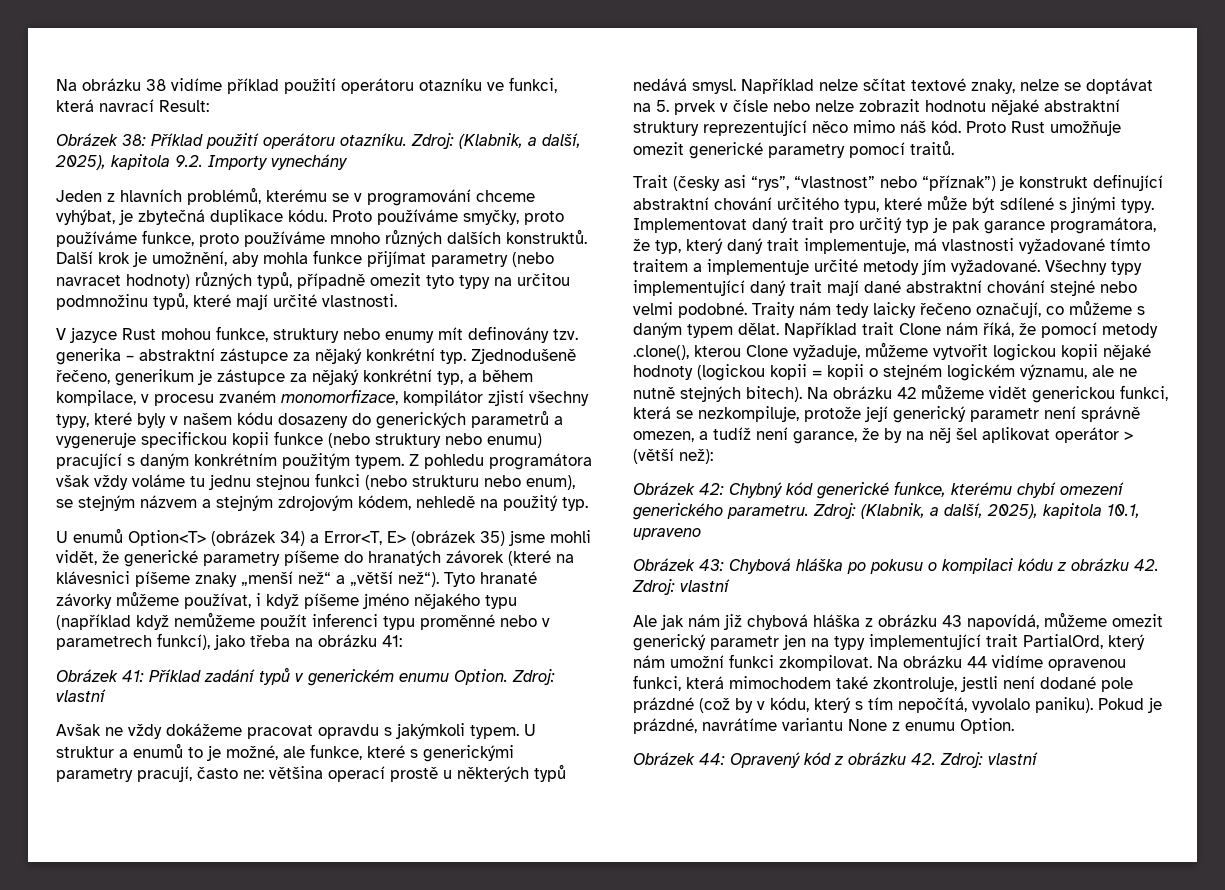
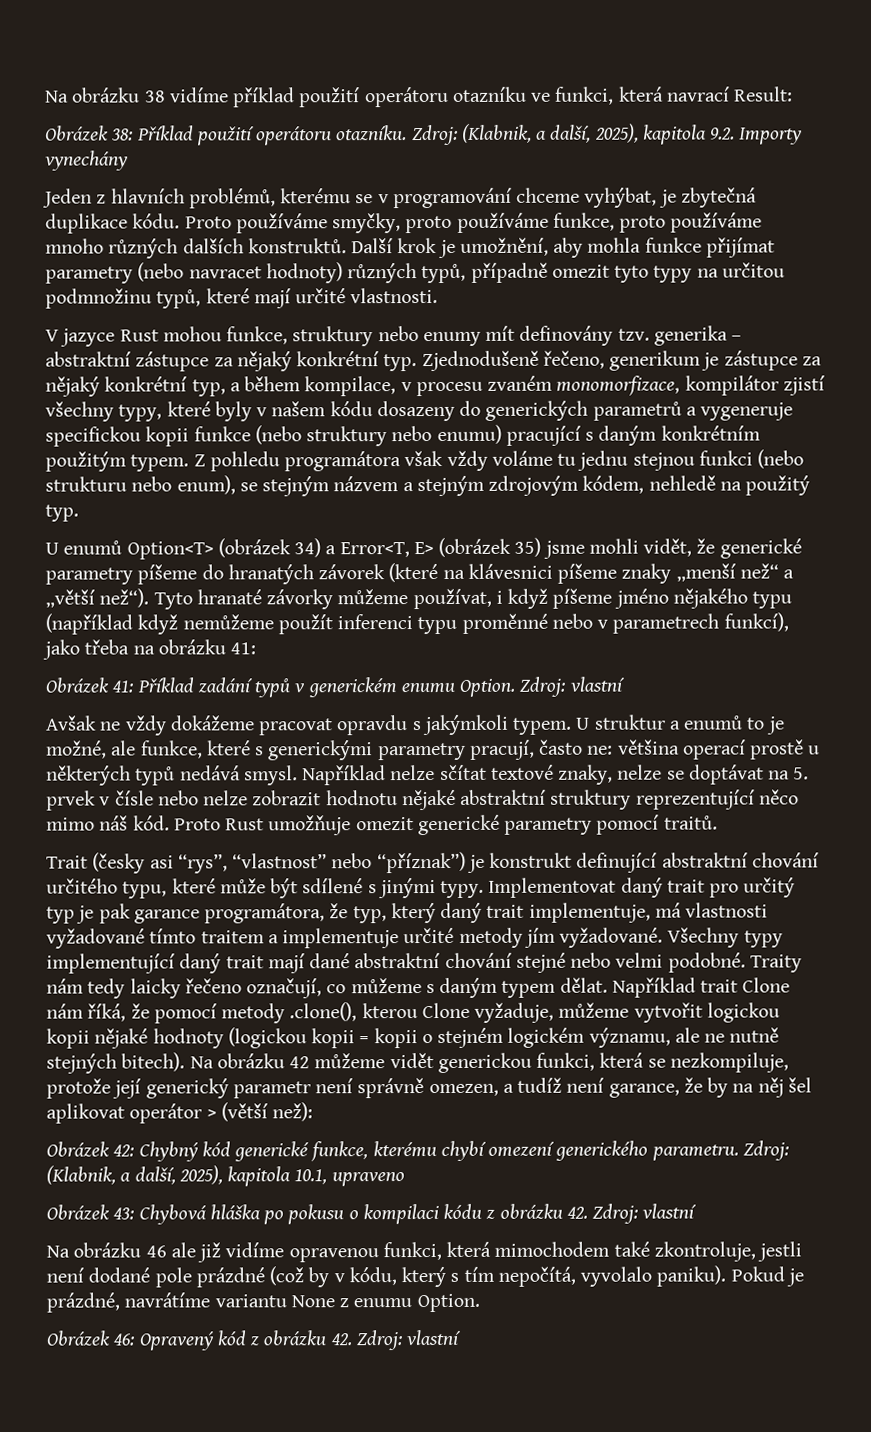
[633,612,1163,630] [633,634,1145,651] [633,654,987,671] Ale jak nám již chybová hláška z obrázku 43 napovídá, můžeme omezit generický parametr jen na typy implementující trait PartialOrd, který nám umožní funkci zkompilovat. Na obrázku 44 -> [46,1242,222,1263] Na obrázku 46 ale již
[699,753,725,765] 44: -> [113,1333,135,1346] 46:

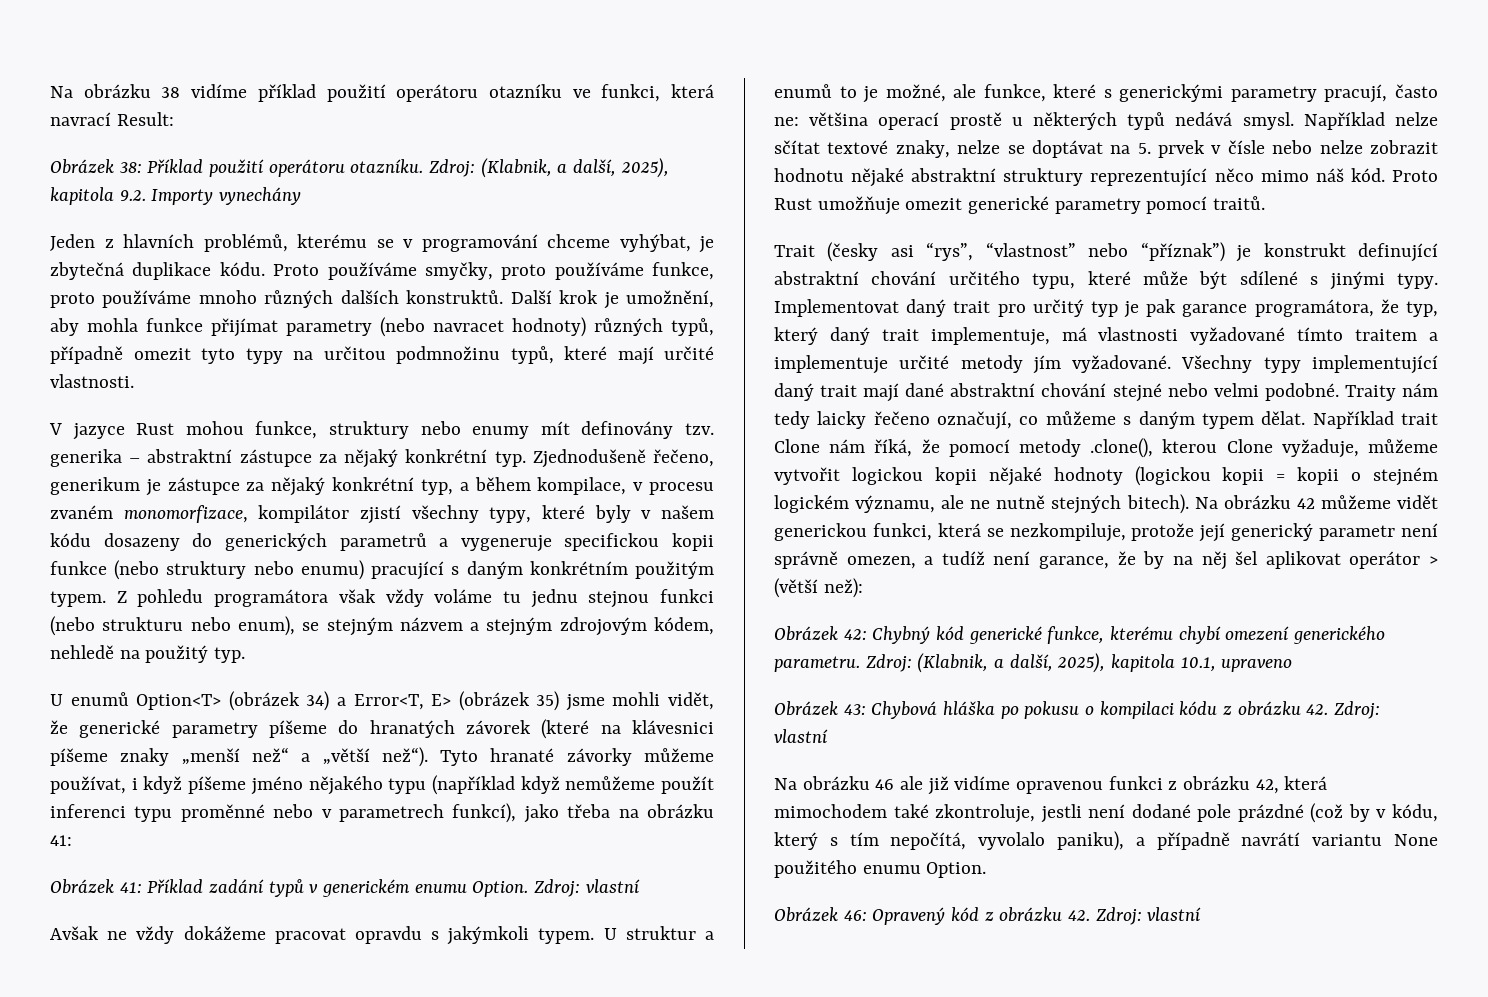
[382,1241,442,1261] funkci, -> [1108,776,1279,794] funkci z obrázku 42,
[656,1265,804,1287] [46,1292,211,1313] paniku). Pokud je prázdné, navrátíme -> [1057,831,1301,851] paniku), a případně navrátí
[339,1298,350,1308] z -> [774,860,857,878] použitého

